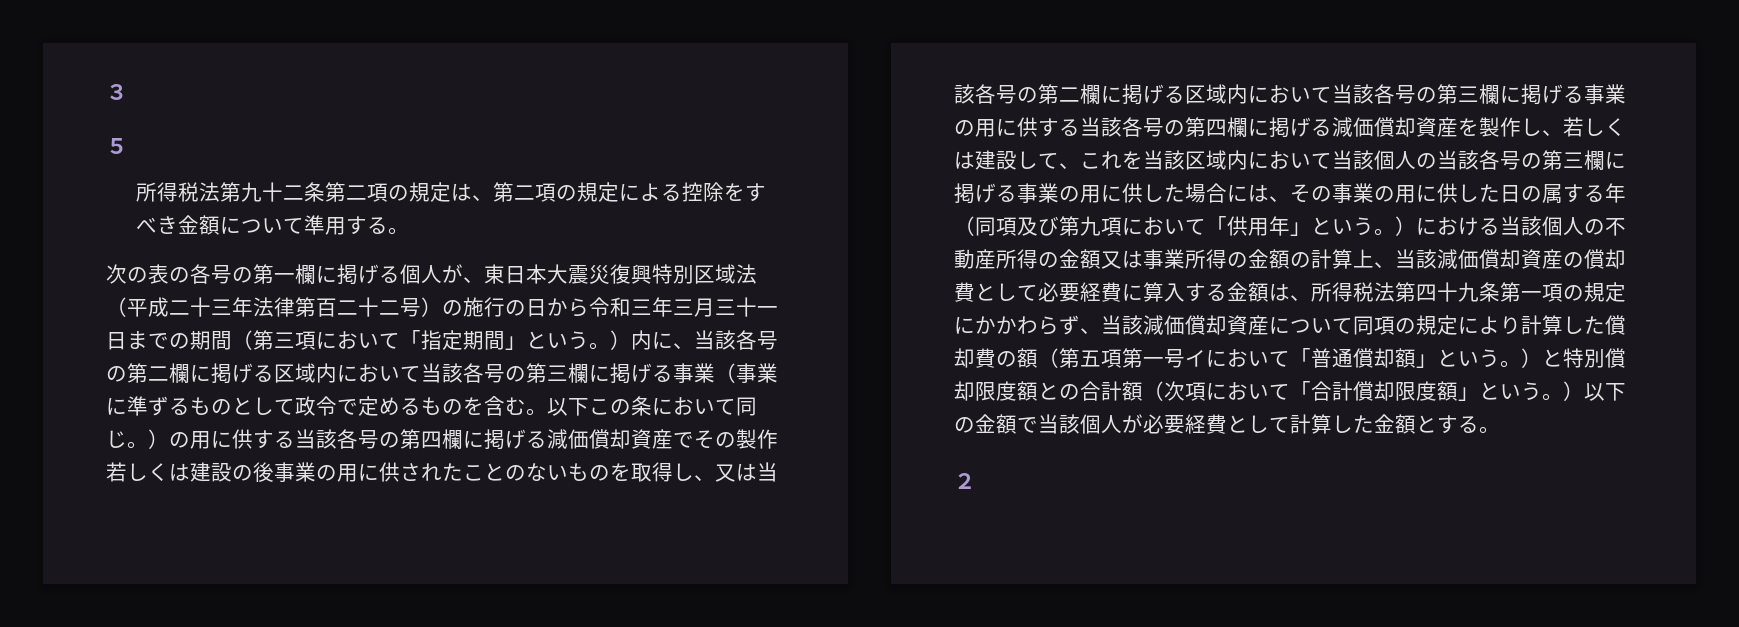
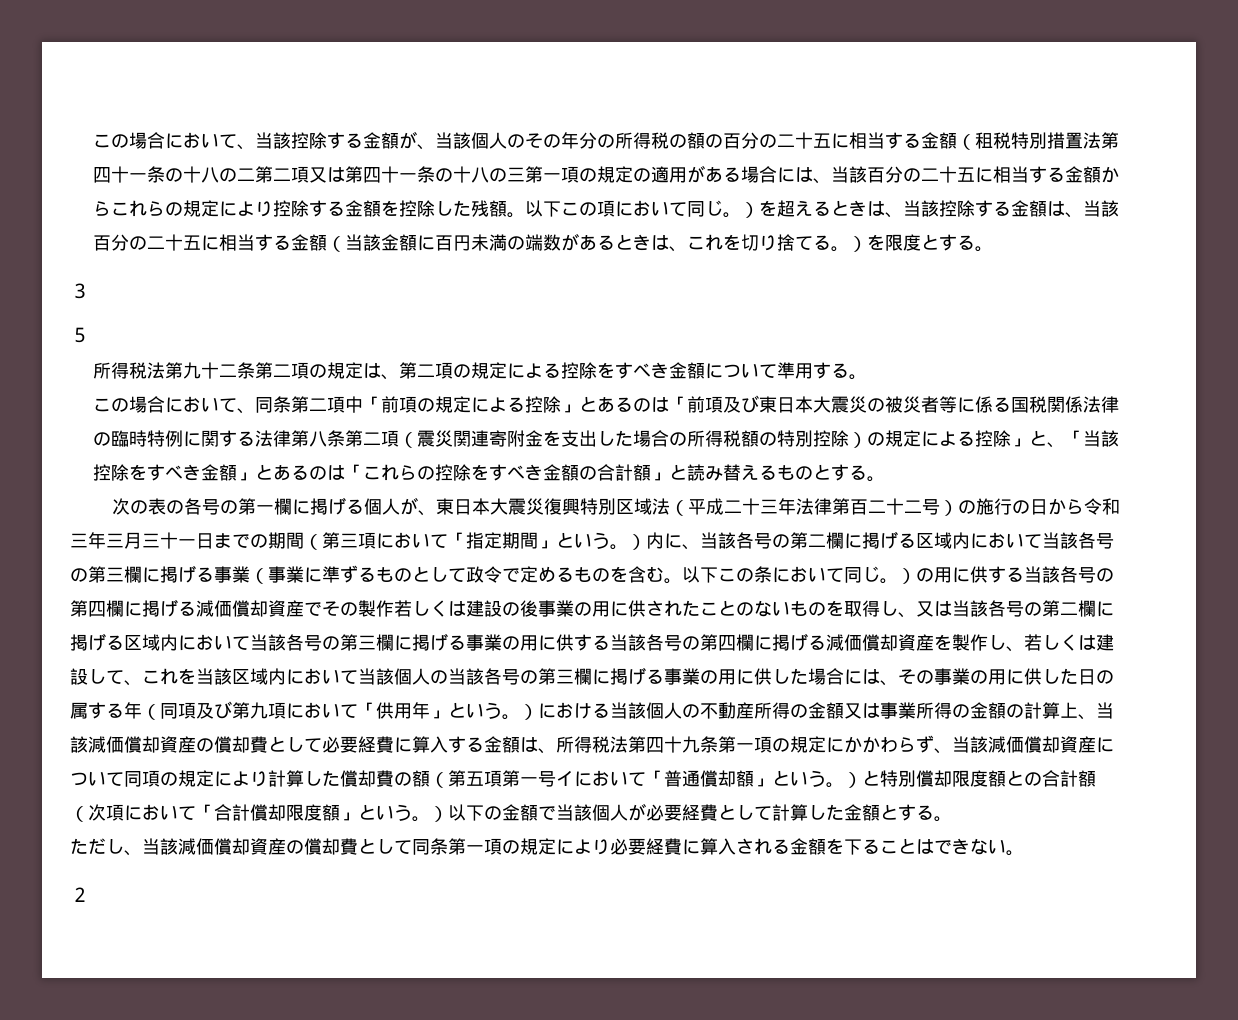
(106, 92) none -> [92,131,1119,150] [92,165,1119,184] [92,200,1119,218] [92,233,993,252] この場合において、当該控除する金額が、当該個人のその年分の所得税の額の百分の二十五に相当する金額（租税特別措置法第四十一条の十八の二第二項又は第四十一条の十八の三第一項の規定の適用がある場合には、当該百分の二十五に相当する金額からこれらの規定により控除する金額を控除した残額。以下この項において同じ。）を超えるときは、当該控除する金額は、当該百分の二十五に相当する金額（当該金額に百円未満の端数があるときは、これを切り捨てる。）を限度とする。 //
(410, 231) none -> [92,395,1119,414] [92,430,1119,448] [92,464,885,482] // この場合において、同条第二項中「前項の規定による控除」とあるのは「前項及び東日本大震災の被災者等に係る国税関係法律の臨時特例に関する法律第八条第二項（震災関連寄附金を支出した場合の所得税額の特別控除）の規定による控除」と、「当該控除をすべき金額」とあるのは「これらの控除をすべき金額の合計額」と読み替えるものとする。
(1500, 430) none -> [70,838,1024,856] // ただし、当該減価償却資産の償却費として同条第一項の規定により必要経費に算入される金額を下ることはできない。

